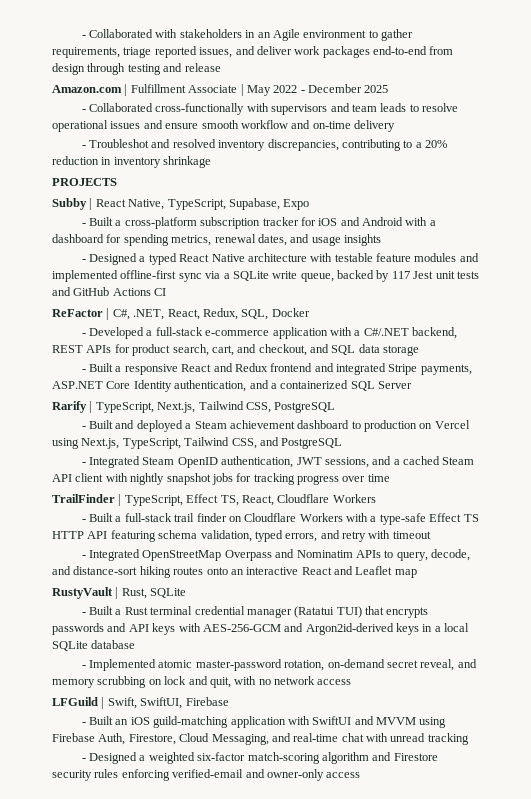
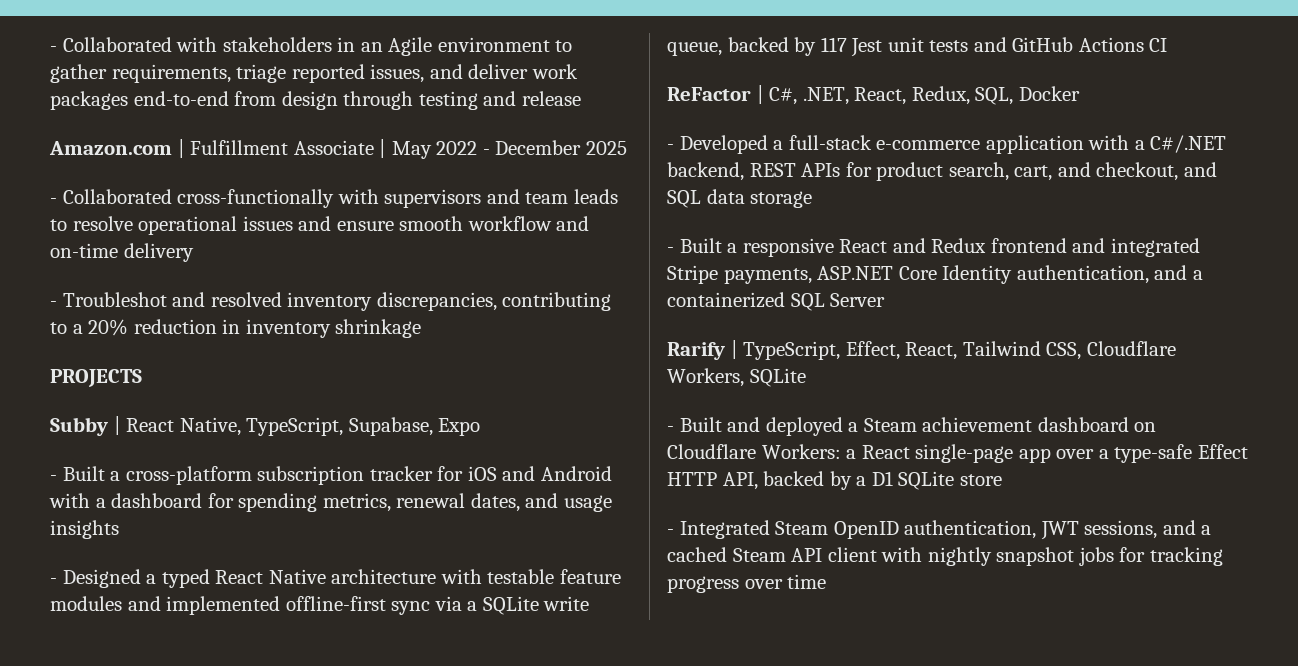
[157,401,336,413] Next.js, Tailwind CSS, PostgreSQL -> [845,341,1176,360] [667,368,806,387] Effect, React, Tailwind CSS, Cloudflare Workers, SQLite
[351,420,470,432] [52,437,343,449] to production on Vercel using Next.js, TypeScript, Tailwind CSS, and PostgreSQL -> [1134,422,1157,432] [667,444,1248,463] [667,471,1002,490] on Cloudflare Workers: a React single-page app over a type-safe Effect HTTP API, backed by a D1 SQLite store
[52,494,376,506] [81,513,479,525] [52,530,431,542] [81,549,471,561] [52,566,417,578] [52,587,187,599] [81,606,429,618] [52,623,470,635] [52,640,136,651] [81,659,477,671] [52,676,352,688] [52,697,229,709] [81,716,447,728] [52,733,469,745] [81,752,438,764] [52,769,361,781] // TrailFinder | TypeScript, Effect TS, React, Cloudflare Workers // - Built a full-stack trail finder on Cloudflare Workers with a type-safe Effect TS HTTP API featuring schema validation, typed errors, and retry with timeout // - Integrated OpenStreetMap Overpass and Nominatim APIs to query, decode, and distance-sort hiking routes onto an interactive React and Leaflet map // RustyVault | Rust, SQLite // - Built a Rust terminal credential manager (Ratatui TUI) that encrypts passwords and API keys with AES-256-GCM and Argon2id-derived keys in a local SQLite database // - Implemented atomic master-password rotation, on-demand secret reveal, and memory scrubbing on lock and quit, with no network access // LFGuild | Swift, SwiftUI, Firebase // - Built an iOS guild-matching application with SwiftUI and MVVM using Firebase Auth, Firestore, Cloud Messaging, and real-time chat with unread tracking // - Designed a weighted six-factor match-scoring algorithm and Firestore security rules enforcing verified-email and owner-only access -> (827, 581) none

